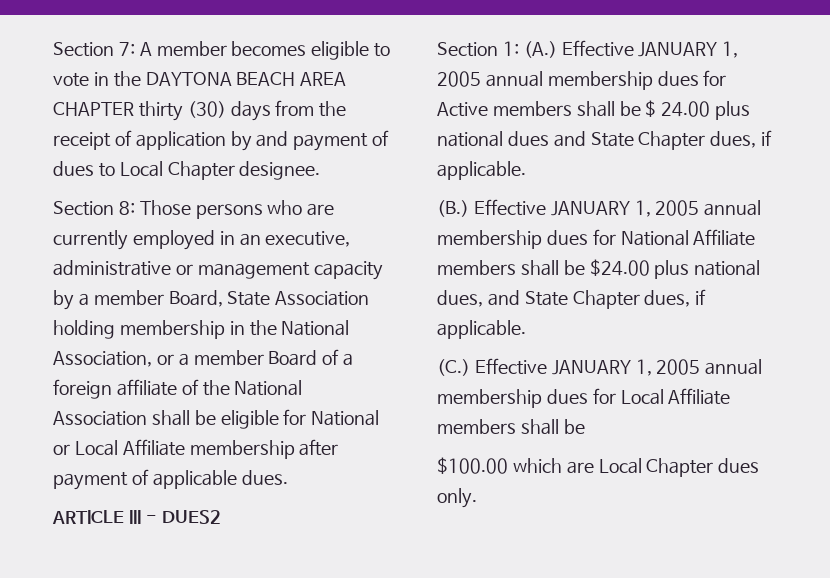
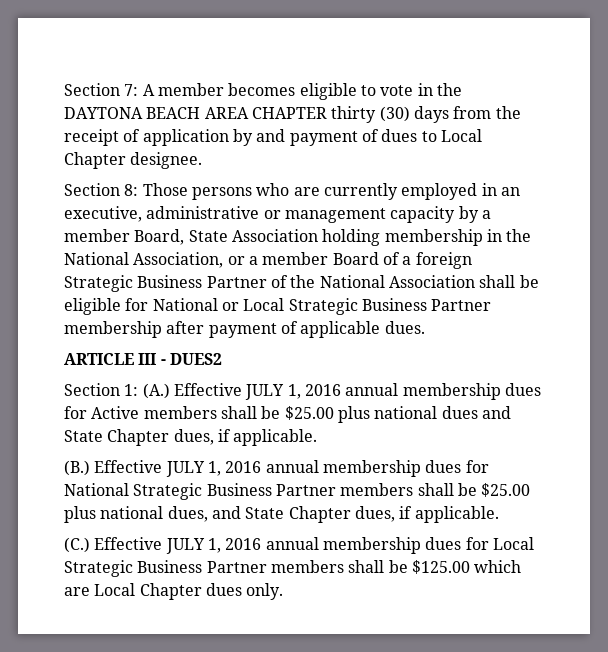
[116,379,177,396] affiliate -> [64,275,267,292] Strategic Business Partner
[122,439,185,456] Affiliate -> [288,298,492,315] Strategic Business Partner
[638,41,739,58] [437,71,481,87] JANUARY 1, 2005 -> [245,384,341,400] JULY 1, 2016
[645,100,711,117] $ 24.00 -> [284,406,334,420] $25.00
[550,200,700,217] JANUARY 1, 2005 -> [165,461,262,477] JULY 1, 2016
[693,229,756,246] [437,259,650,276] Affiliate members shall be $24.00 -> [133,483,531,500] Strategic Business Partner members shall be $25.00
[551,359,701,376] JANUARY 1, 2005 -> [165,538,262,554] JULY 1, 2016
[668,388,731,405] [437,419,585,435] [437,457,508,474] Affiliate members shall be // $100.00 -> [64,560,470,577] Strategic Business Partner members shall be $125.00

